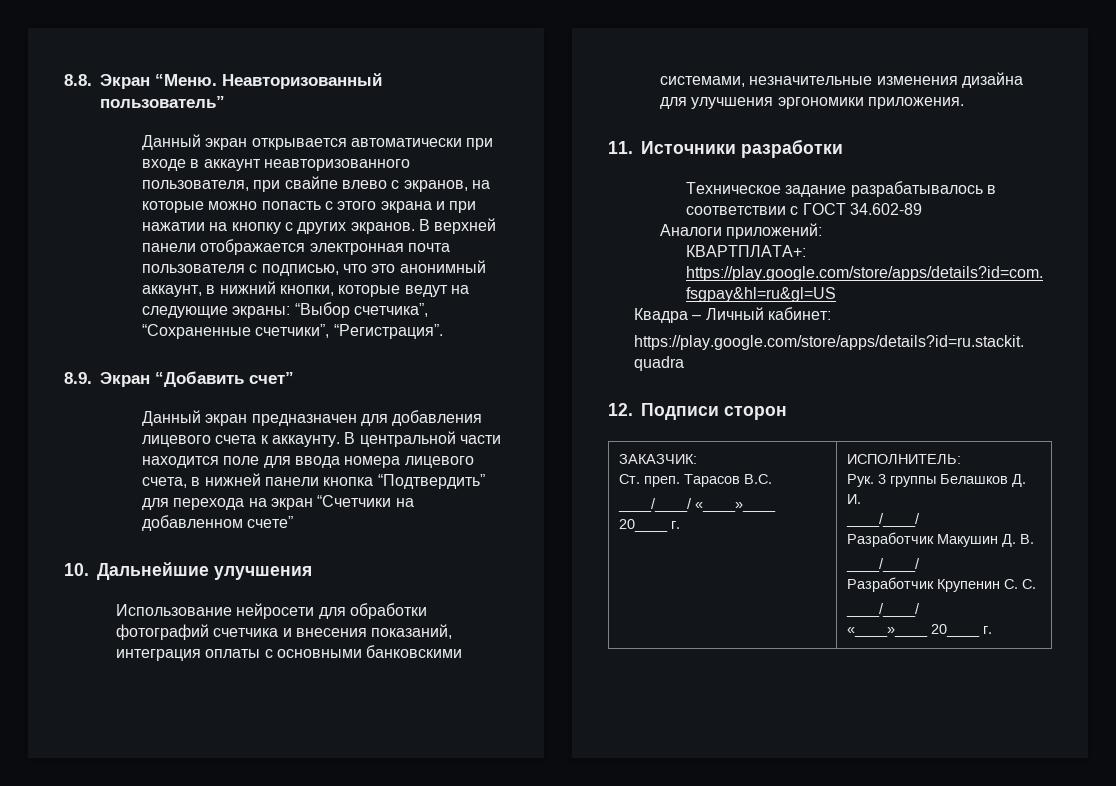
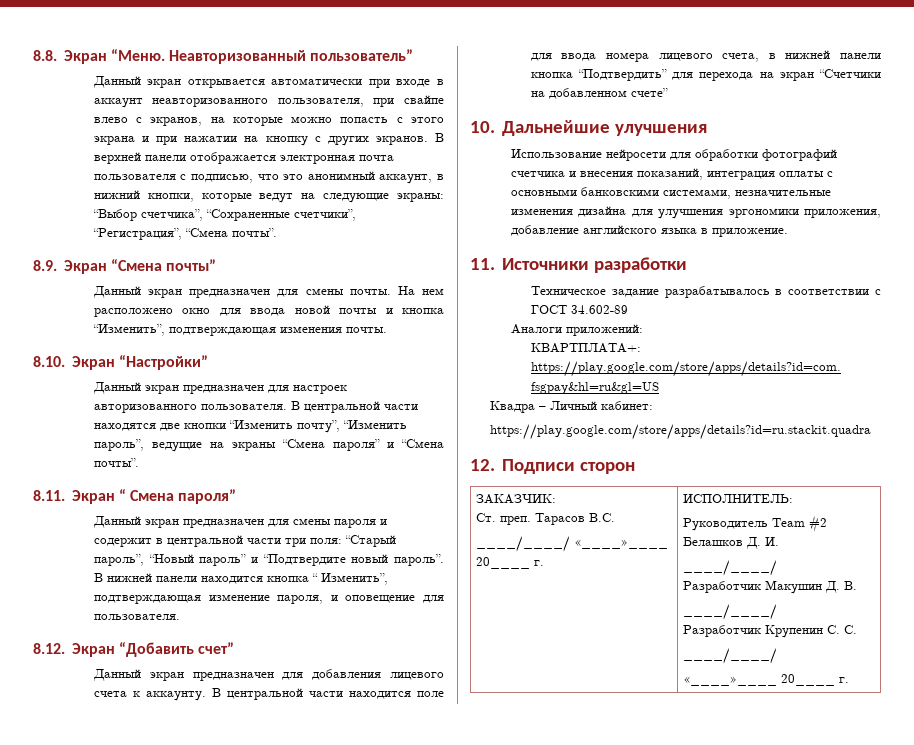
[333,324,443,339] [64,372,92,384] “Регистрация”. // 8.9. -> [92,228,277,240] [33,259,217,274] [92,286,444,298] [93,305,444,317] [92,324,387,336] [33,355,208,370] [92,382,347,394] [93,401,418,413] [93,420,407,433] [93,439,444,452] [93,458,139,467] [33,489,237,504] [92,516,387,528] [93,535,396,547] [93,554,444,566] [93,573,388,585] [93,594,444,604] [93,614,180,620] [33,643,65,654] “Регистрация”, “Смена почты”. // 8.9. Экран “Смена почты” // Данный экран предназначен для смены почты. На нем расположено окно для ввода новой почты и кнопка “Изменить”, подтверждающая изменения почты. // 8.10. Экран “Настройки” // Данный экран предназначен для настроек авторизованного пользователя. В центральной части находятся две кнопки “Изменить почту”, “Изменить пароль”, ведущие на экраны “Смена пароля” и “Смена почты”. // 8.11. Экран “ Смена пароля” // Данный экран предназначен для смены пароля и содержит в центральной части три поля: “Старый пароль”, “Новый пароль” и “Подтвердите новый пароль”. В нижней панели находится кнопка “ Изменить”, подтверждающая изменение пароля, и оповещение для пользователя. // 8.12.
[867,97,964,109] приложения. -> [804,209,881,218] [510,225,788,237] приложения, добавление английского языка в приложение.
[847,474,937,487] Рук. 3 группы -> [683,515,828,532] Руководитель Team #2

